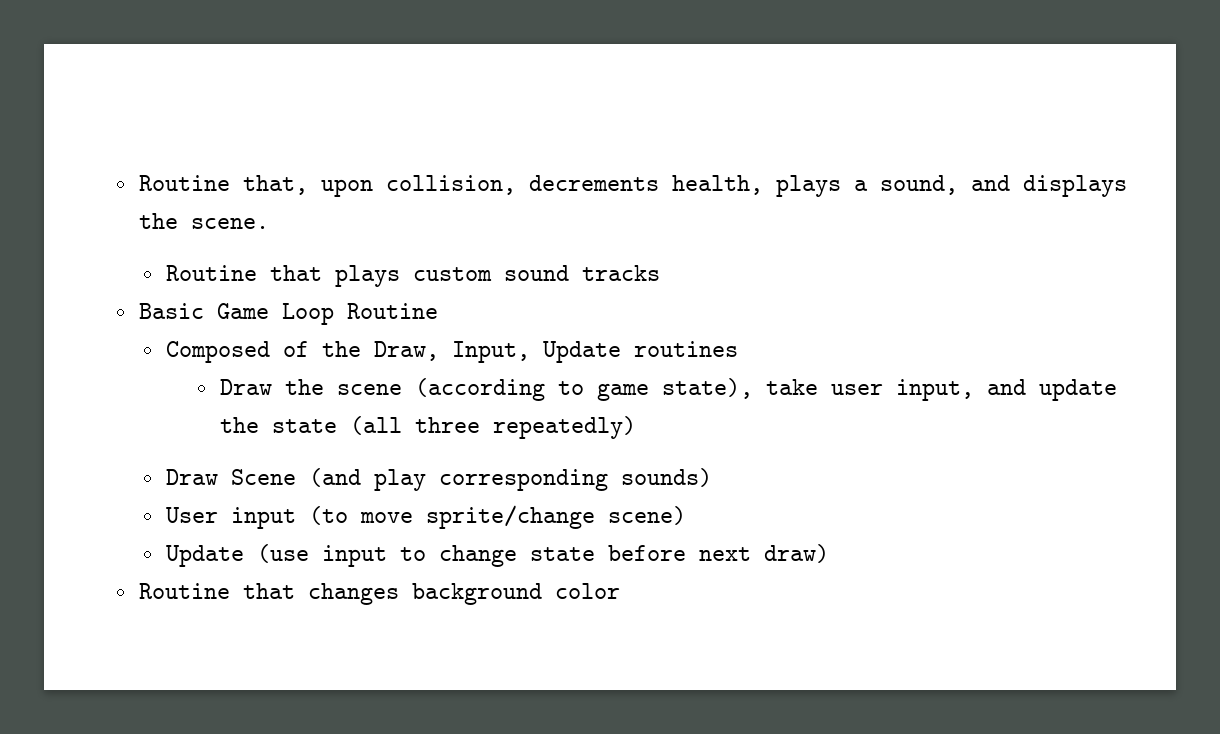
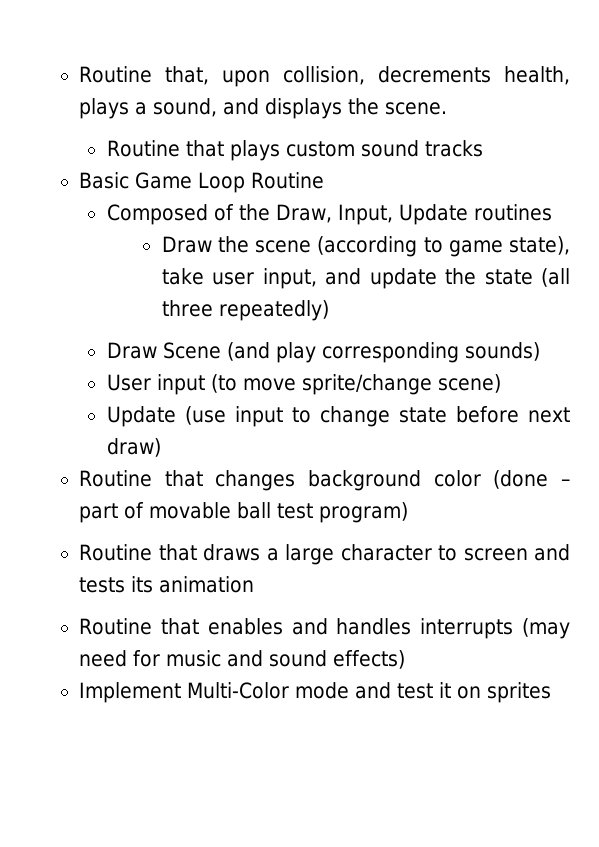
(621, 591) none -> [493,470,571,489] [79,502,409,523] [79,544,570,565] [79,576,255,593] [79,618,570,639] [79,650,406,669] [79,682,552,703] (done – part of movable ball test program) // Routine that draws a large character to screen and tests its animation // Routine that enables and handles interrupts (may need for music and sound effects) // Implement Multi-Color mode and test it on sprites

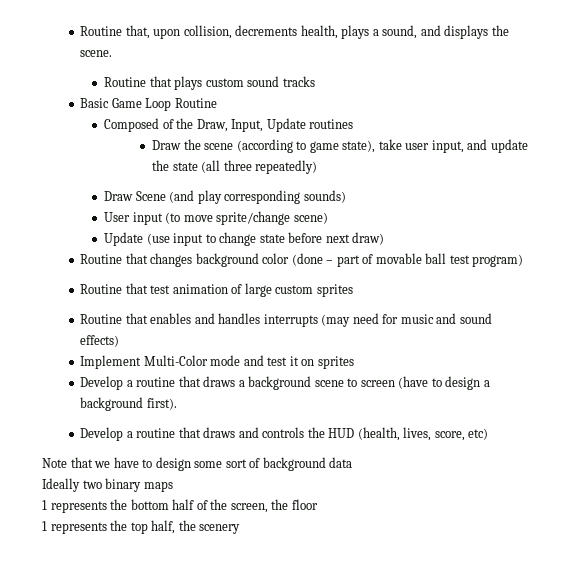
[203,544,570,565] [79,576,255,593] draws a large character to screen and tests its animation -> [150,283,353,297] test animation of large custom sprites
(552, 692) none -> [80,376,490,390] [80,397,177,411] [80,427,489,441] [42,457,353,471] [42,478,173,492] [42,499,318,513] [42,520,241,534] // Develop a routine that draws a background scene to screen (have to design a background first). // Develop a routine that draws and controls the HUD (health, lives, score, etc) // Note that we have to design some sort of background data // Ideally two binary maps // 1 represents the bottom half of the screen, the floor // 1 represents the top half, the scenery

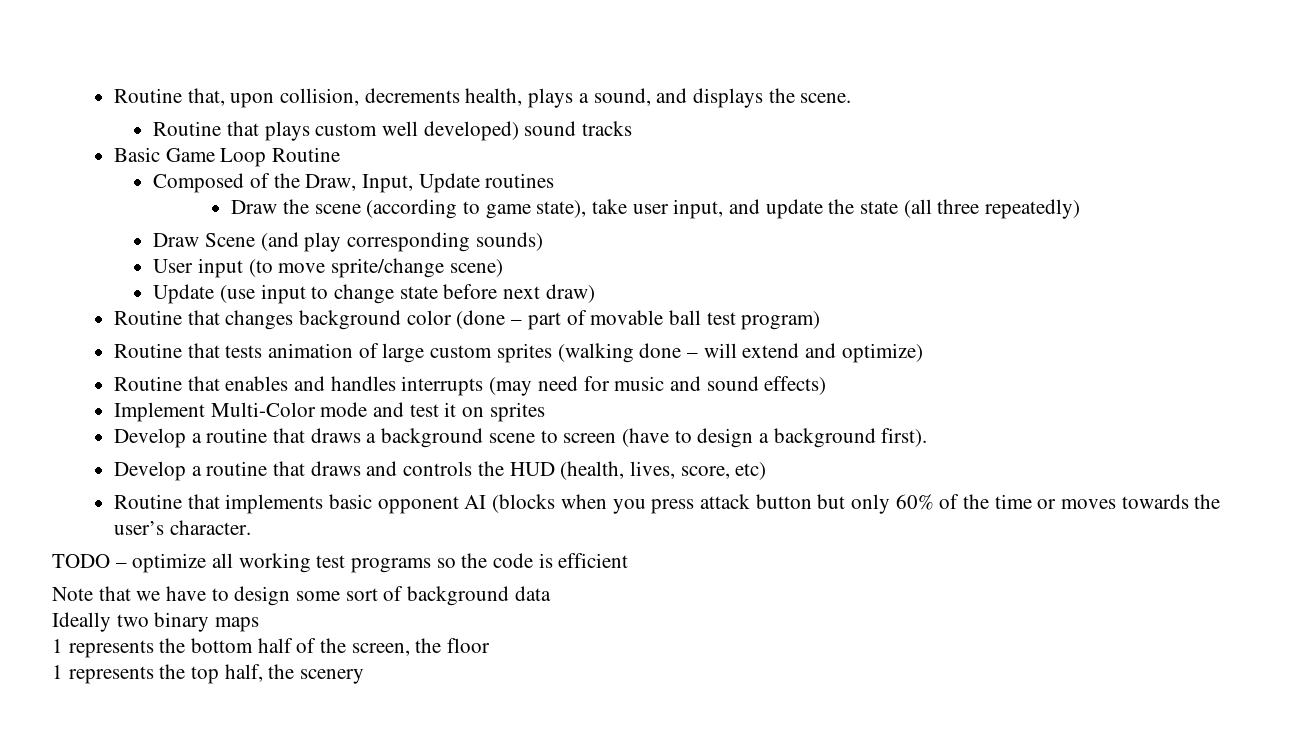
(244, 82) none -> [381,121,519,141] well developed)
[150,285,171,294] test -> [225,345,263,358] tests
(353, 290) none -> [557,343,923,363] (walking done – will extend and optimize)
(489, 434) none -> [114,494,1221,514] [114,520,251,535] [52,553,629,573] // Routine that implements basic opponent AI (blocks when you press attack button but only 60% of the time or moves towards the user’s character. // TODO – optimize all working test programs so the code is efficient

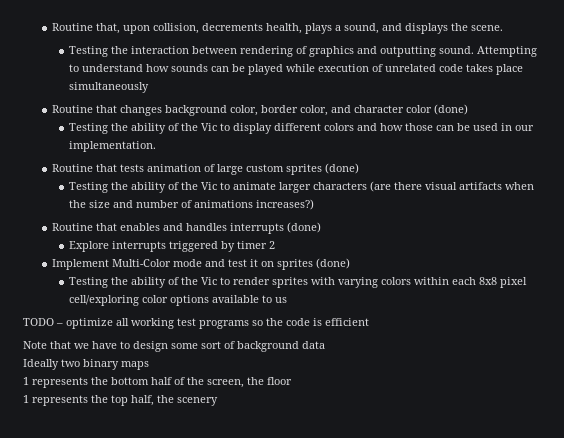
[153,121,632,141] [114,147,341,167] [153,173,555,193] [231,199,1080,219] [153,232,543,252] [153,258,503,278] [153,284,595,304] [114,310,821,330] Routine that plays custom well developed) sound tracks // Basic Game Loop Routine // Composed of the Draw, Input, Update routines // Draw the scene (according to game state), take user input, and update the state (all three repeatedly) // Draw Scene (and play corresponding sounds) // User input (to move sprite/change scene) // Update (use input to change state before next draw) // Routine that changes background color (done – part of movable ball test program) -> [69,46,538,57] [69,64,524,75] [69,82,150,93] [52,104,469,116] [69,123,535,134] [69,141,157,152] Testing the interaction between rendering of graphics and outputting sound. Attempting to understand how sounds can be played while execution of unrelated code takes place simultaneously // Routine that changes background color, border color, and character color (done) // Testing the ability of the Vic to display different colors and how those can be used in our implementation.
[557,343,923,363] (walking done – will extend and optimize) -> [325,163,360,174] [69,181,535,193] [69,199,315,210] (done) // Testing the ability of the Vic to animate larger characters (are there visual artifacts when the size and number of animations increases?)
[489,376,827,396] (may need for music and sound effects) -> [287,222,322,233] [69,241,276,252] (done) // Explore interrupts triggered by timer 2
[114,428,928,448] [114,461,767,481] [114,494,1221,514] [114,520,251,535] // Develop a routine that draws a background scene to screen (have to design a background first). // Develop a routine that draws and controls the HUD (health, lives, score, etc) // Routine that implements basic opponent AI (blocks when you press attack button but only 60% of the time or moves towards the user’s character. -> [316,258,351,269] [69,277,528,288] [69,295,288,306] (done) // Testing the ability of the Vic to render sprites with varying colors within each 8x8 pixel cell/exploring color options available to us

